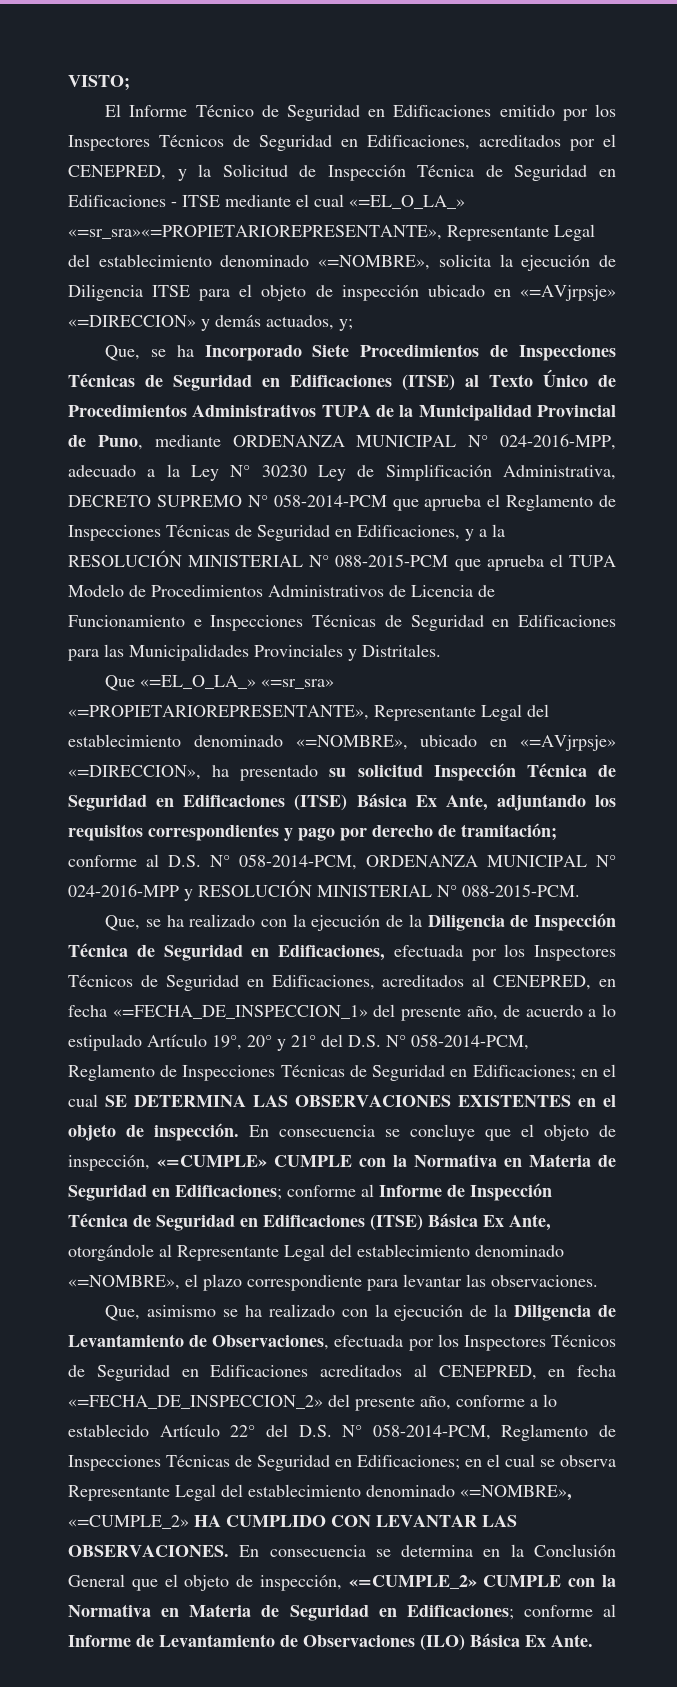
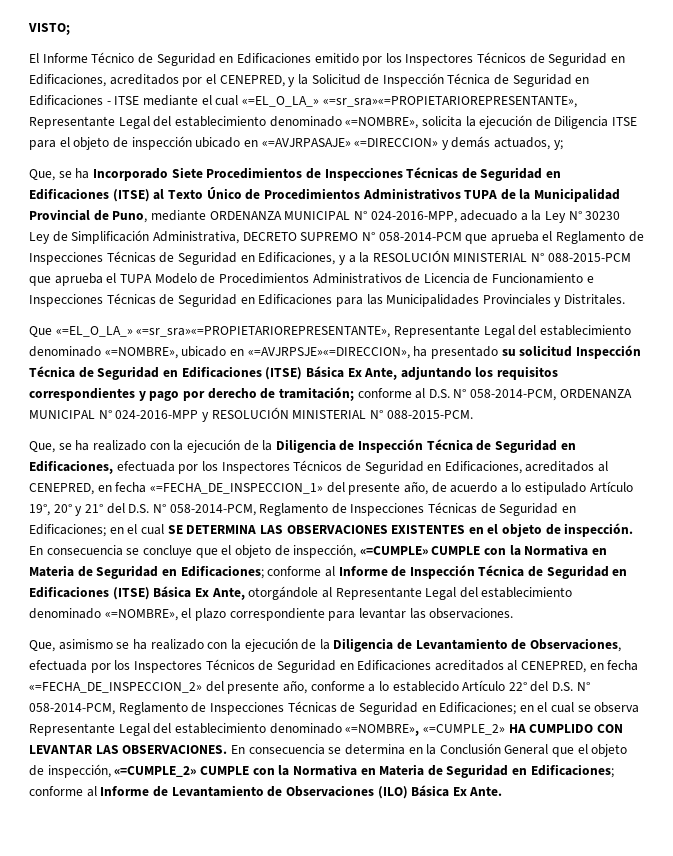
[519,285,616,301] «=AVjrpsje» -> [261,138,351,147] «=AVJRPASAJE»
[261,679,335,689] [68,705,369,720] «=sr_sra» «=PROPIETARIOREPRESENTANTE», -> [136,326,391,338] «=sr_sra»«=PROPIETARIOREPRESENTANTE»,
[520,735,616,751] [68,765,201,780] «=AVjrpsje» «=DIRECCION», -> [247,347,410,359] «=AVJRPSJE»«=DIRECCION»,

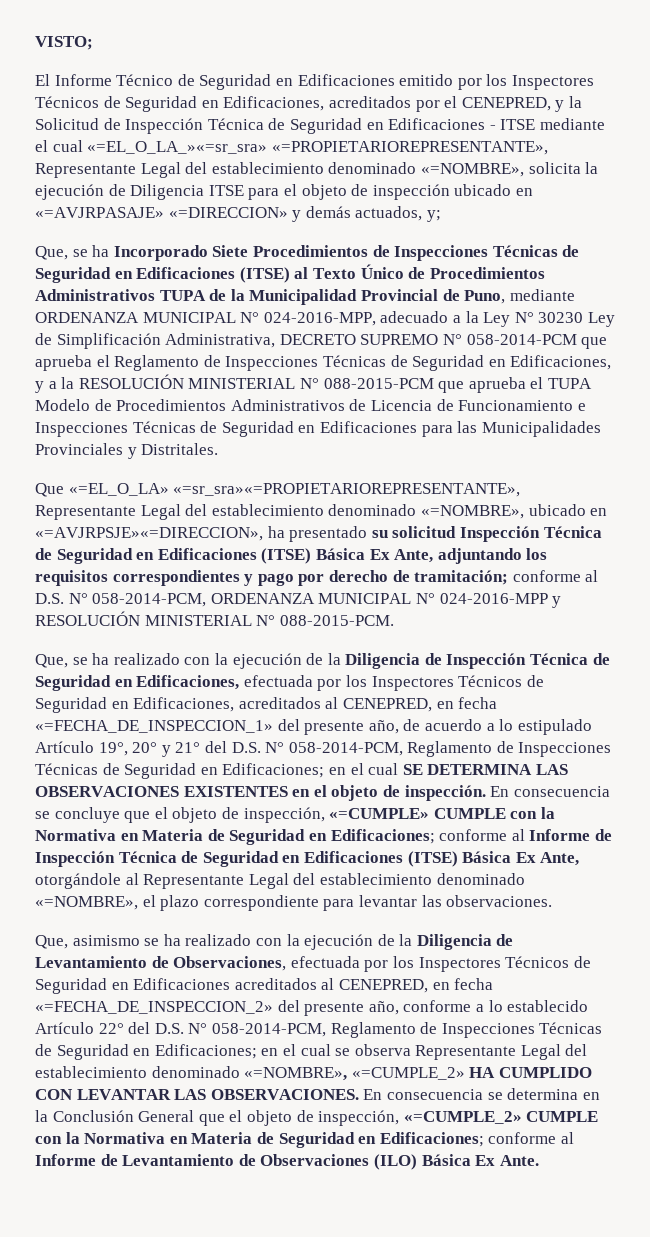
[241,96,577,108] «=EL_O_LA_» «=sr_sra»«=PROPIETARIOREPRESENTANTE», -> [87,141,548,155] «=EL_O_LA_»«=sr_sra» «=PROPIETARIOREPRESENTANTE»,
[55,326,133,337] «=EL_O_LA_» -> [68,483,169,496] «=EL_O_LA»

